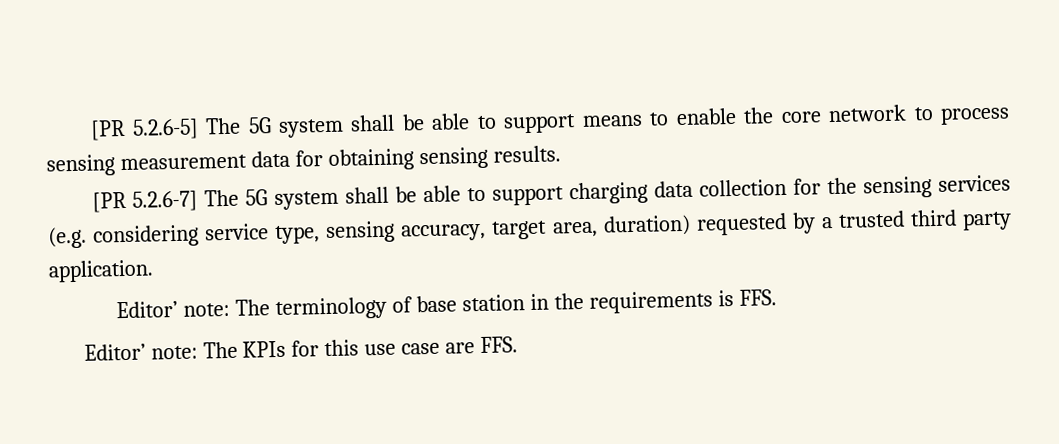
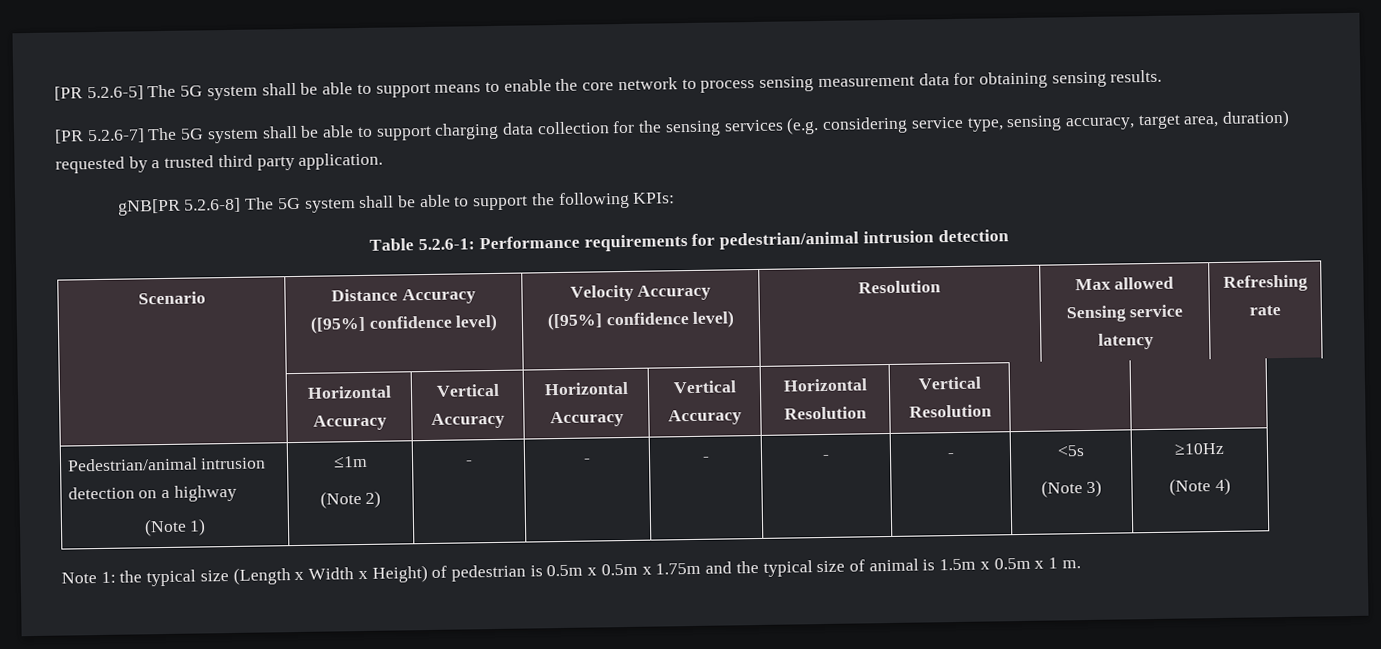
[116,289,777,321] [83,336,519,361] Editor’ note: The terminology of base station in the requirements is FFS. // Editor’ note: The KPIs for this use case are FFS. -> [117,191,676,216] [369,229,1009,252] [137,291,206,305] [331,288,476,305] [309,313,499,334] [569,284,712,302] [546,310,736,331] [858,280,942,294] [1074,276,1175,291] [1065,304,1184,323] [1097,332,1154,350] [1222,274,1308,292] [1249,305,1281,316] [306,385,392,399] [312,414,387,431] [435,383,500,397] [431,412,505,429] [543,381,629,396] [549,411,624,428] [672,380,737,394] [668,409,743,426] [782,378,868,392] [784,406,868,420] [917,376,982,390] [908,404,992,418] [66,457,267,472] [67,484,237,502] [143,518,207,537] [332,455,368,468] [319,490,382,509] [465,460,473,466] [584,458,592,464] [702,456,710,462] [822,454,831,461] [946,453,955,459] [1057,445,1085,457] [1040,479,1103,498] [1174,442,1225,455] [1169,477,1231,496] [61,557,1081,587] gNB[PR 5.2.6-8] The 5G system shall be able to support the following KPIs: // Table 5.2.6-1: Performance requirements for pedestrian/animal intrusion detection // Scenario | Distance Accuracy // ([95%] confidence level) | Velocity Accuracy // ([95%] confidence level) | Resolution | Max allowed Sensing service latency | Refreshing rate // | Horizontal Accuracy | Vertical Accuracy | Horizontal Accuracy | Vertical Accuracy | Horizontal Resolution | Vertical Resolution | | // Pedestrian/animal intrusion detection on a highway // (Note 1) | ≤1m // (Note 2) | - | - | - | - | - | ˂5s // (Note 3) | ≥10Hz // (Note 4) // Note 1: the typical size (Length x Width x Height) of pedestrian is 0.5m x 0.5m x 1.75m and the typical size of animal is 1.5m x 0.5m x 1 m.

